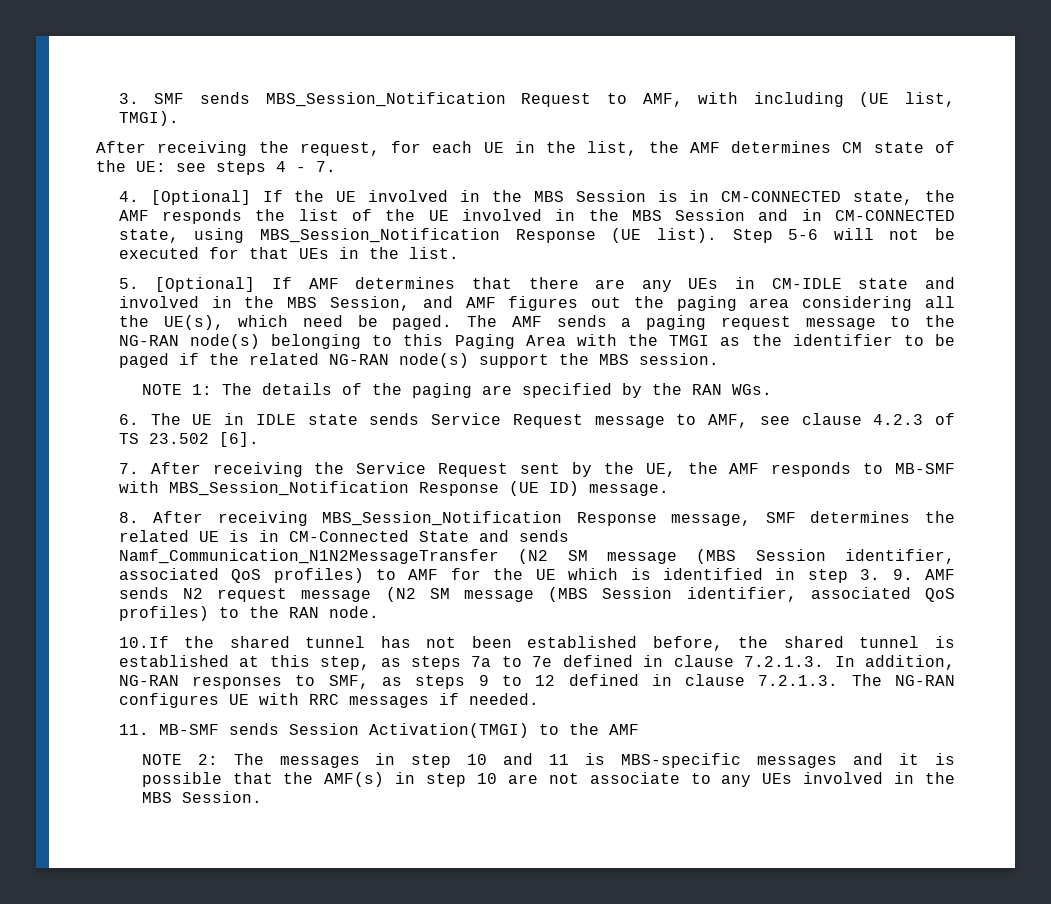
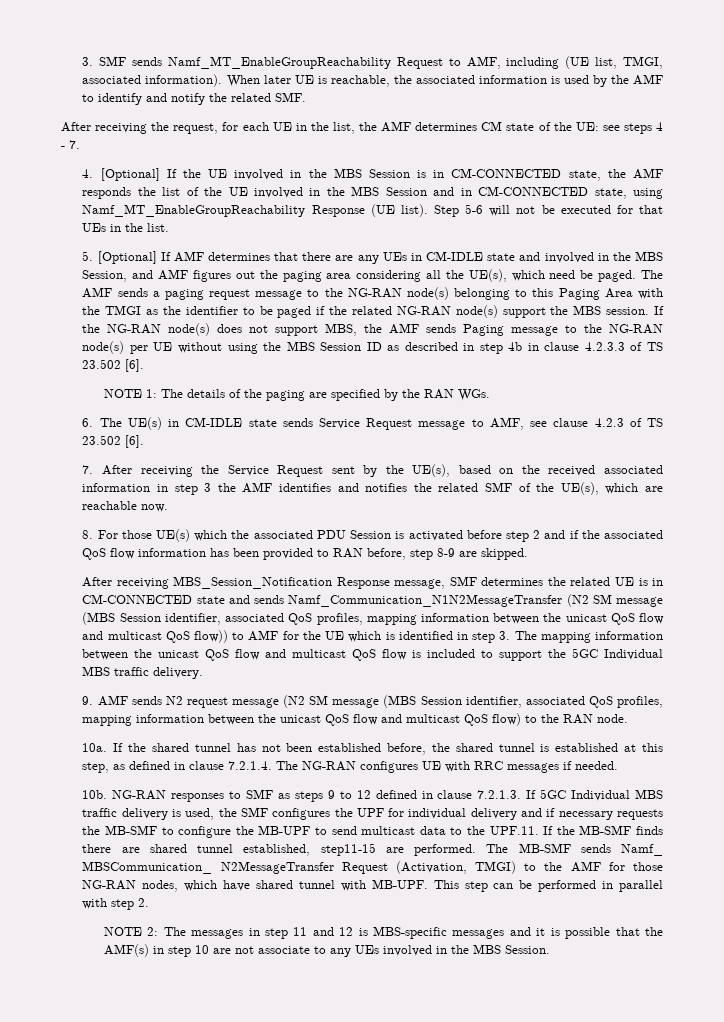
[265,92,506,107] MBS_Session_Notification -> [167,56,391,69] Namf_MT_EnableGroupReachability
[698,92,739,104] with -> (501, 62) none
[118,111,179,126] TMGI). -> [623,56,663,69] [82,74,663,87] [82,92,307,105] TMGI, associated information). When later UE is reachable, the associated information is used by the AMF to identify and notify the related SMF.
[260,228,501,243] MBS_Session_Notification -> [82,204,306,217] Namf_MT_EnableGroupReachability
(719, 359) none -> [654,306,664,315] [82,323,663,336] [82,341,663,354] [82,359,145,372] If the NG-RAN node(s) does not support MBS, the AMF sends Paging message to the NG-RAN node(s) per UE without using the MBS Session ID as described in step 4b in clause 4.2.3.3 of TS 23.502 [6].
[192,413,296,425] UE in IDLE -> [127,417,243,430] UE(s) in CM-IDLE
[645,462,955,477] [118,481,669,496] [118,512,139,523] UE, the AMF responds to MB-SMF with MBS_Session_Notification Response (UE ID) message. // 8. -> [412,464,663,477] [82,482,663,495] [82,501,169,512] [82,529,664,542] [82,548,529,560] UE(s), based on the received associated information in step 3 the AMF identifies and notifies the related SMF of the UE(s), which are reachable now. // 8. For those UE(s) which the associated PDU Session is activated before step 2 and if the associated QoS flow information has been provided to RAN before, step 8-9 are skipped. //
[288,530,469,542] CM-Connected State -> [82,594,225,604] CM-CONNECTED state
[273,568,364,583] profiles) -> [316,613,664,625] [82,630,229,643] profiles, mapping information between the unicast QoS flow and multicast QoS flow))
(881, 574) none -> [514,631,664,643] [82,648,664,661] [82,666,204,679] The mapping information between the unicast QoS flow and multicast QoS flow is included to support the 5GC Individual MBS traffic delivery. //
[118,606,209,621] profiles) -> [617,696,663,708] [82,713,522,726] profiles, mapping information between the unicast QoS flow and multicast QoS flow)
[118,636,169,648] 10.If -> [82,743,124,752] 10a. If
[411,655,955,670] [118,674,839,689] steps 7a to 7e defined in clause 7.2.1.3. In addition, NG-RAN responses to SMF, as steps 9 to 12 defined in clause 7.2.1.3. -> [129,761,273,770] defined in clause 7.2.1.4.
[118,723,639,738] 11. MB-SMF sends Session Activation(TMGI) to the AMF -> [82,789,664,802] [82,807,663,820] [82,825,663,838] [82,843,664,856] [82,861,663,874] [82,879,663,892] [82,898,150,910] 10b. NG-RAN responses to SMF as steps 9 to 12 defined in clause 7.2.1.3. If 5GC Individual MBS traffic delivery is used, the SMF configures the UPF for individual delivery and if necessary requests the MB-SMF to configure the MB-UPF to send multicast data to the UPF.11. If the MB-SMF finds there are shared tunnel established, step11-15 are performed. The MB-SMF sends Namf_ MBSCommunication_ N2MessageTransfer Request (Activation, TMGI) to the AMF for those NG-RAN nodes, which have shared tunnel with MB-UPF. This step can be performed in parallel with step 2.
[467,753,570,765] 10 and 11 -> [293,927,354,936] 11 and 12

